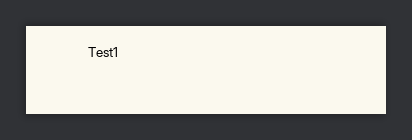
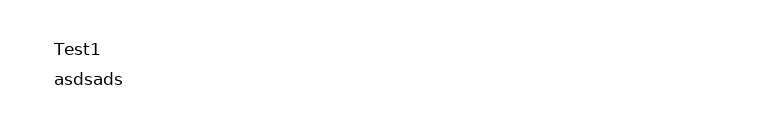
(118, 52) none -> [54,72,123,85] // asdsads

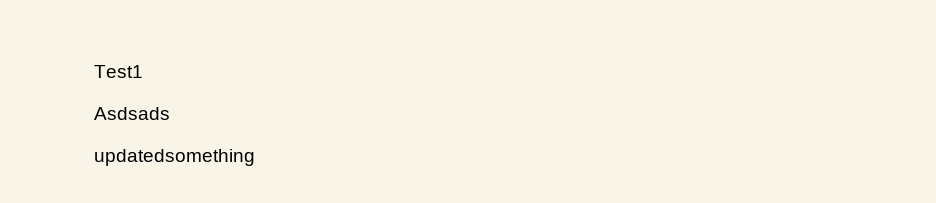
[54,72,123,85] asdsads -> [94,107,170,120] [94,149,255,166] Asdsads // updatedsomething

